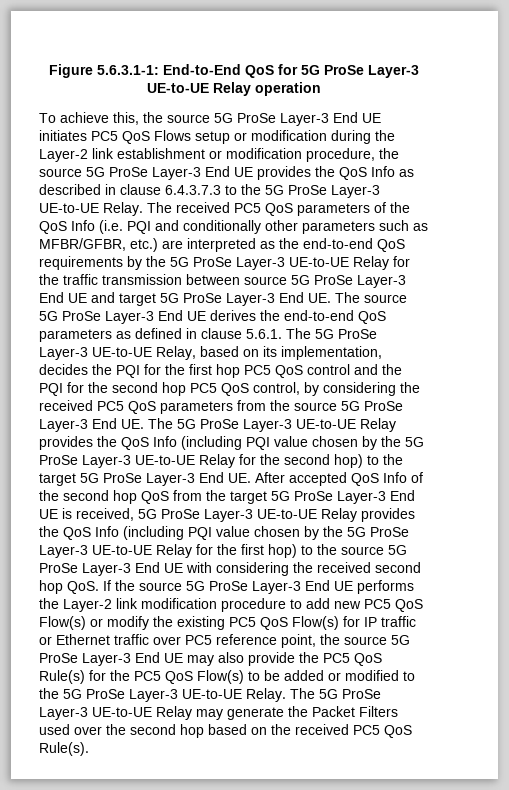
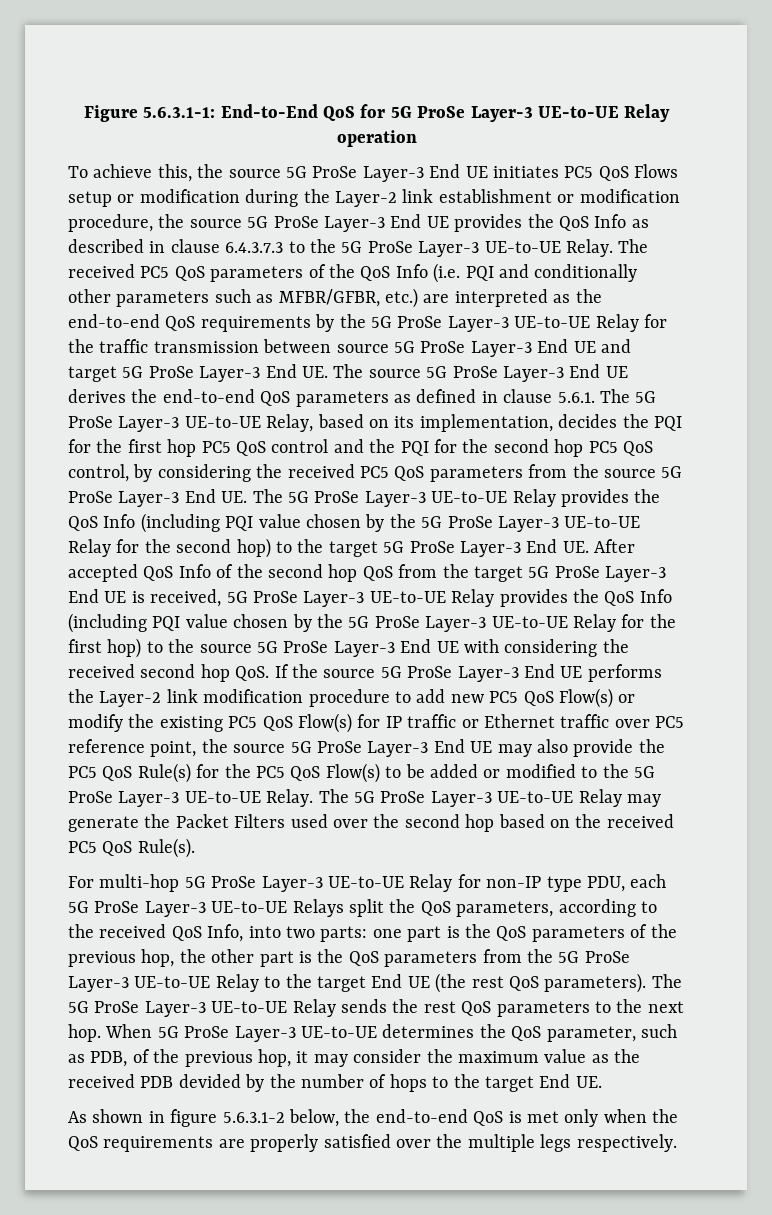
(89, 749) none -> [68,874,667,892] [68,899,657,917] [68,924,677,942] [68,949,630,967] [68,973,682,993] [68,999,684,1017] [68,1024,677,1042] [68,1049,641,1067] [68,1074,602,1092] [68,1109,679,1127] [68,1134,677,1152] // For multi-hop 5G ProSe Layer-3 UE-to-UE Relay for non-IP type PDU, each 5G ProSe Layer-3 UE-to-UE Relays split the QoS parameters, according to the received QoS Info, into two parts: one part is the QoS parameters of the previous hop, the other part is the QoS parameters from the 5G ProSe Layer-3 UE-to-UE Relay to the target End UE (the rest QoS parameters). The 5G ProSe Layer-3 UE-to-UE Relay sends the rest QoS parameters to the next hop. When 5G ProSe Layer-3 UE-to-UE determines the QoS parameter, such as PDB, of the previous hop, it may consider the maximum value as the received PDB devided by the number of hops to the target End UE. // As shown in figure 5.6.3.1-2 below, the end-to-end QoS is met only when the QoS requirements are properly satisfied over the multiple legs respectively.

